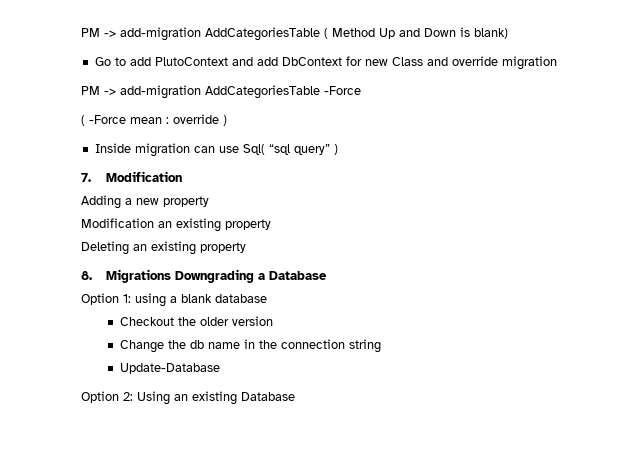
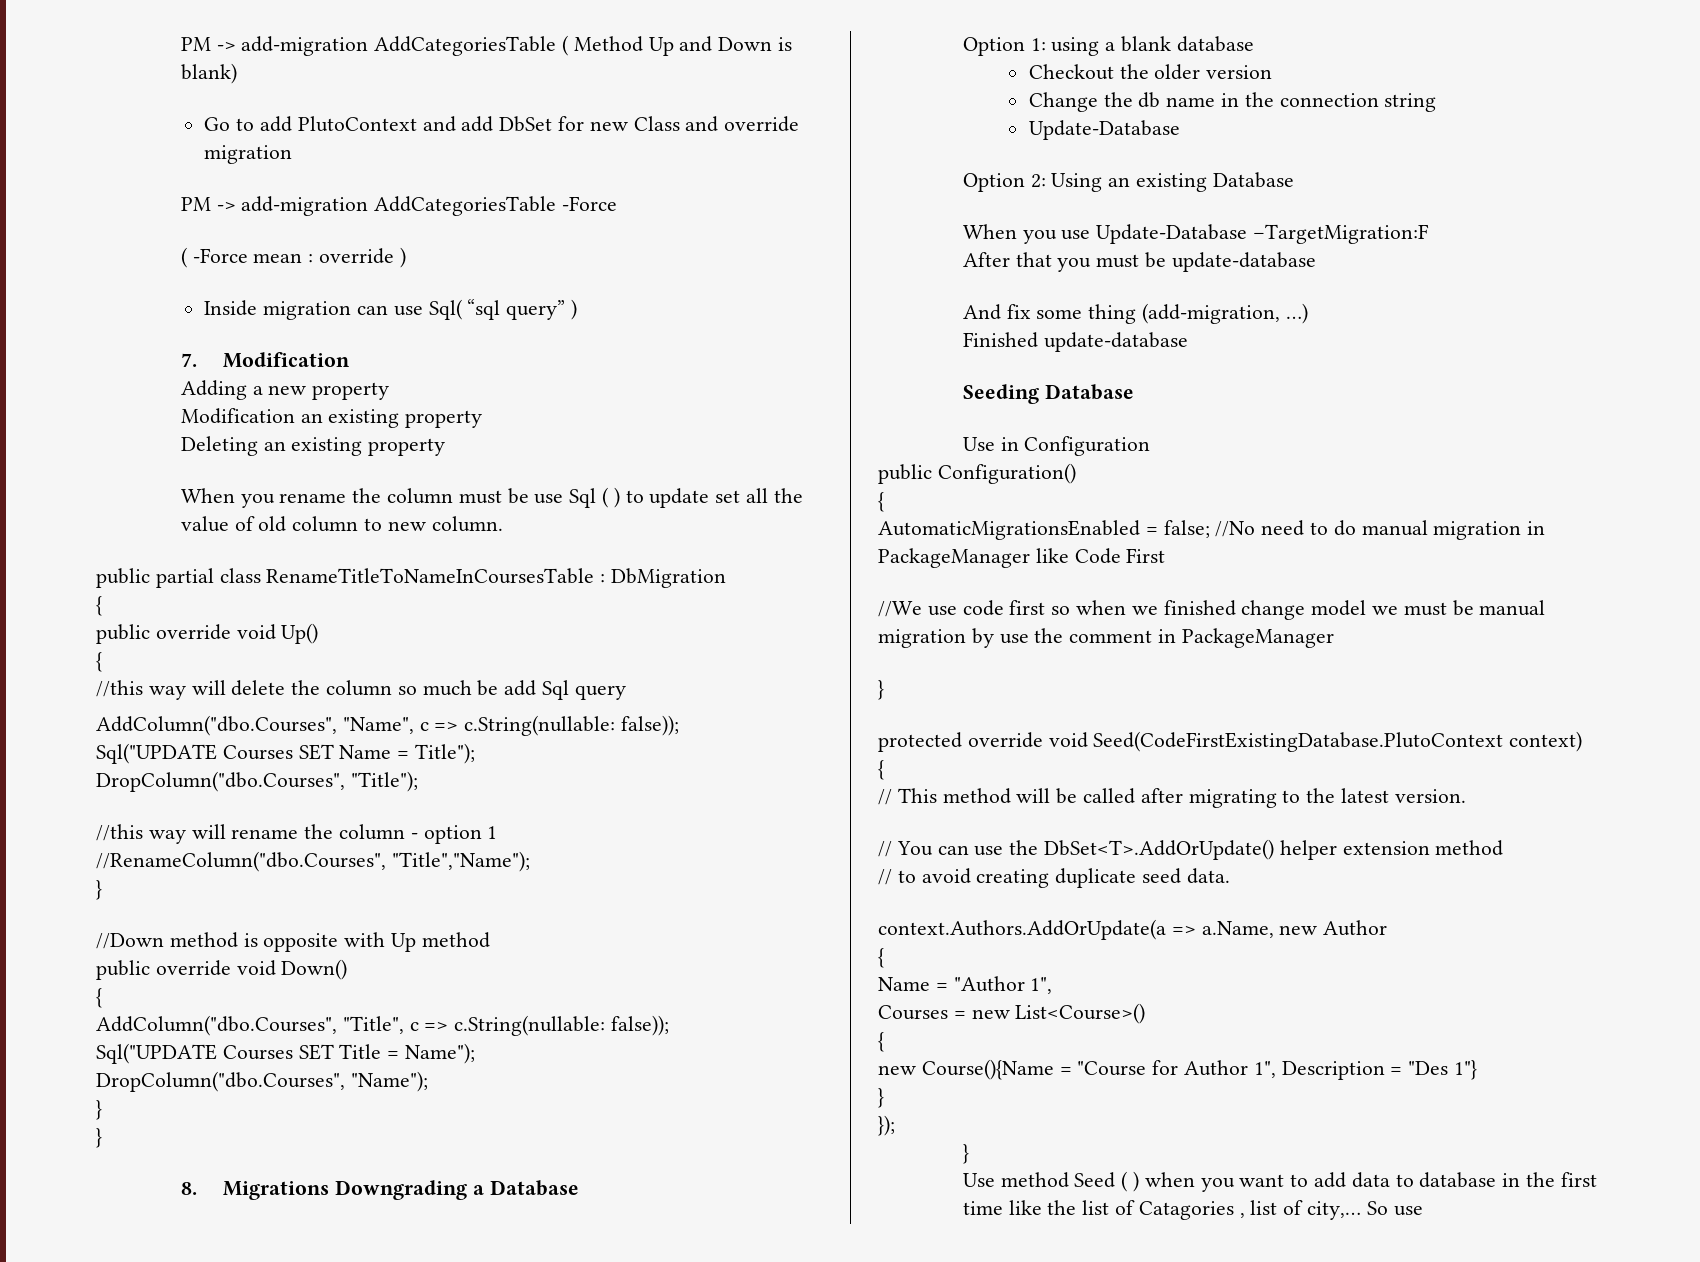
[282,57,343,66] DbContext -> [499,116,553,132] DbSet
(246, 247) none -> [180,487,803,508] [180,516,503,532] [96,568,727,588] [96,596,102,616] [96,623,319,644] [96,652,102,672] [96,680,626,700] [96,715,680,736] [96,743,476,764] [96,771,418,792] [96,824,498,844] [96,851,530,872] [96,880,102,900] [96,932,490,952] [96,959,348,980] [96,988,102,1008] [96,1015,670,1036] [96,1043,476,1064] [96,1071,428,1092] [96,1100,102,1120] [96,1128,102,1148] // When you rename the column must be use Sql ( ) to update set all the value of old column to new column. // public partial class RenameTitleToNameInCoursesTable : DbMigration // { // public override void Up() // { // //this way will delete the column so much be add Sql query // AddColumn("dbo.Courses", "Name", c => c.String(nullable: false)); // Sql("UPDATE Courses SET Name = Title"); // DropColumn("dbo.Courses", "Title"); // //this way will rename the column - option 1 // //RenameColumn("dbo.Courses", "Title","Name"); // } // //Down method is opposite with Up method // public override void Down() // { // AddColumn("dbo.Courses", "Title", c => c.String(nullable: false)); // Sql("UPDATE Courses SET Title = Name"); // DropColumn("dbo.Courses", "Name"); // } // }
(295, 396) none -> [962,224,1429,244] [962,252,1316,272] [962,303,1308,324] [962,332,1188,352] [962,384,1134,404] [962,436,1151,456] [878,463,1076,484] [878,492,884,512] [878,520,1546,540] [878,548,1166,568] [878,600,1546,620] [878,628,1334,648] [878,680,884,700] [878,731,1583,752] [878,760,884,780] [878,788,1466,808] [878,839,1504,860] [878,868,1230,888] [878,919,1388,940] [878,948,884,968] [878,976,1053,994] [878,1003,1146,1024] [878,1032,884,1052] [878,1059,1478,1080] [878,1088,884,1108] [878,1115,895,1136] [962,1144,969,1164] [962,1171,1597,1192] [962,1200,1423,1220] // When you use Update-Database –TargetMigration:F // After that you must be update-database // And fix some thing (add-migration, …) // Finished update-database // Seeding Database // Use in Configuration // public Configuration() // { // AutomaticMigrationsEnabled = false; //No need to do manual migration in PackageManager like Code First // //We use code first so when we finished change model we must be manual migration by use the comment in PackageManager // } // protected override void Seed(CodeFirstExistingDatabase.PlutoContext context) // { // // This method will be called after migrating to the latest version. // // You can use the DbSet<T>.AddOrUpdate() helper extension method // // to avoid creating duplicate seed data. // context.Authors.AddOrUpdate(a => a.Name, new Author // { // Name = "Author 1", // Courses = new List<Course>() // { // new Course(){Name = "Course for Author 1", Description = "Des 1"} // } // }); // } // Use method Seed ( ) when you want to add data to database in the first time like the list of Catagories , list of city,… So use

